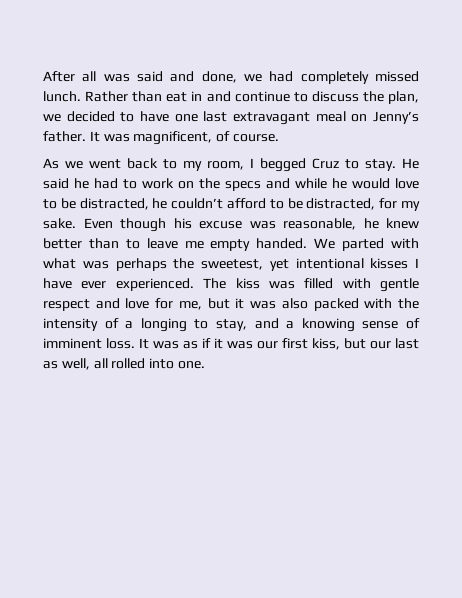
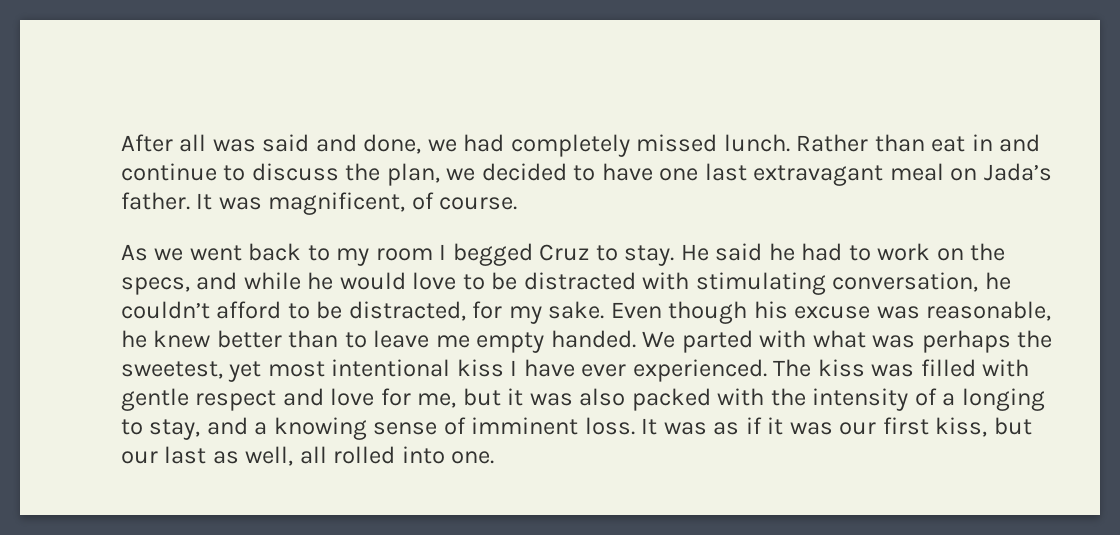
[373,111,420,124] Jenny’s -> [983,163,1052,181] Jada’s
[207,161,244,170] room, -> [375,248,433,261] room
[225,181,261,191] specs -> [121,277,190,295] specs,
[79,198,149,210] distracted, -> [523,272,979,295] distracted with stimulating conversation,
[295,258,409,269] intentional kisses -> [267,359,504,377] most intentional kiss

